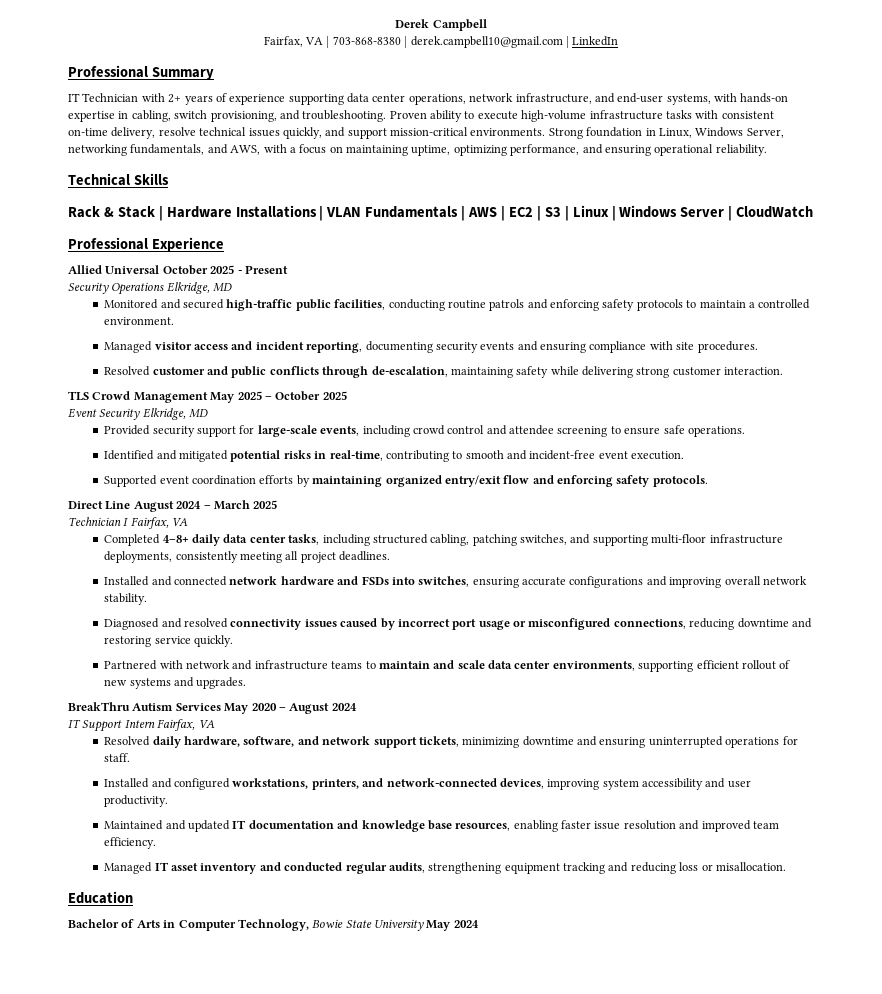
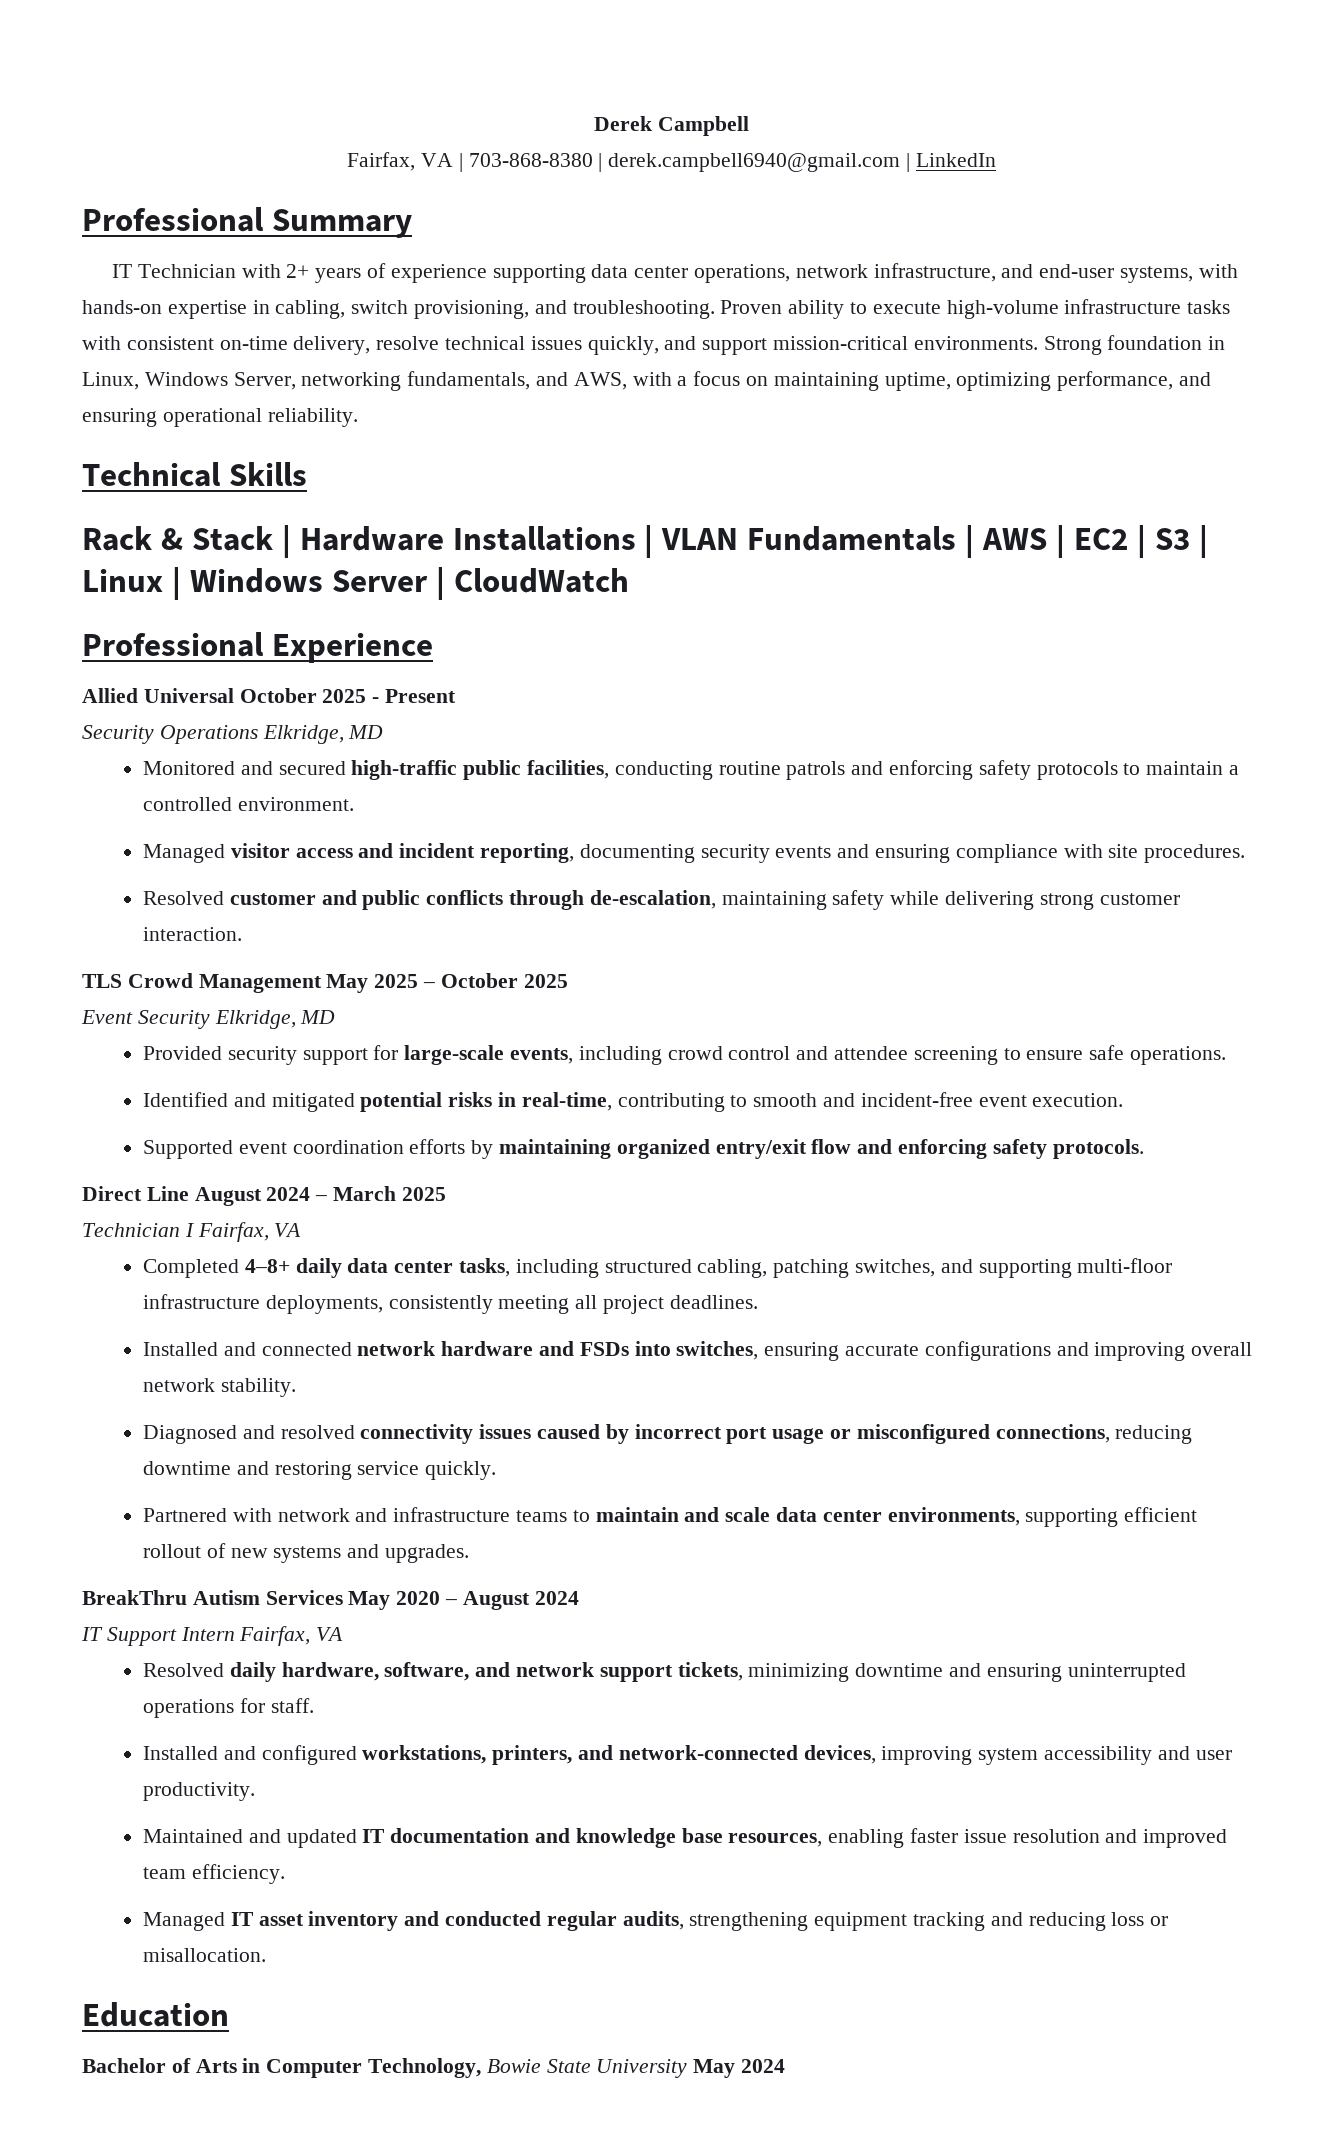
[410,36,563,48] derek.campbell10@gmail.com -> [608,153,901,172] derek.campbell6940@gmail.com

